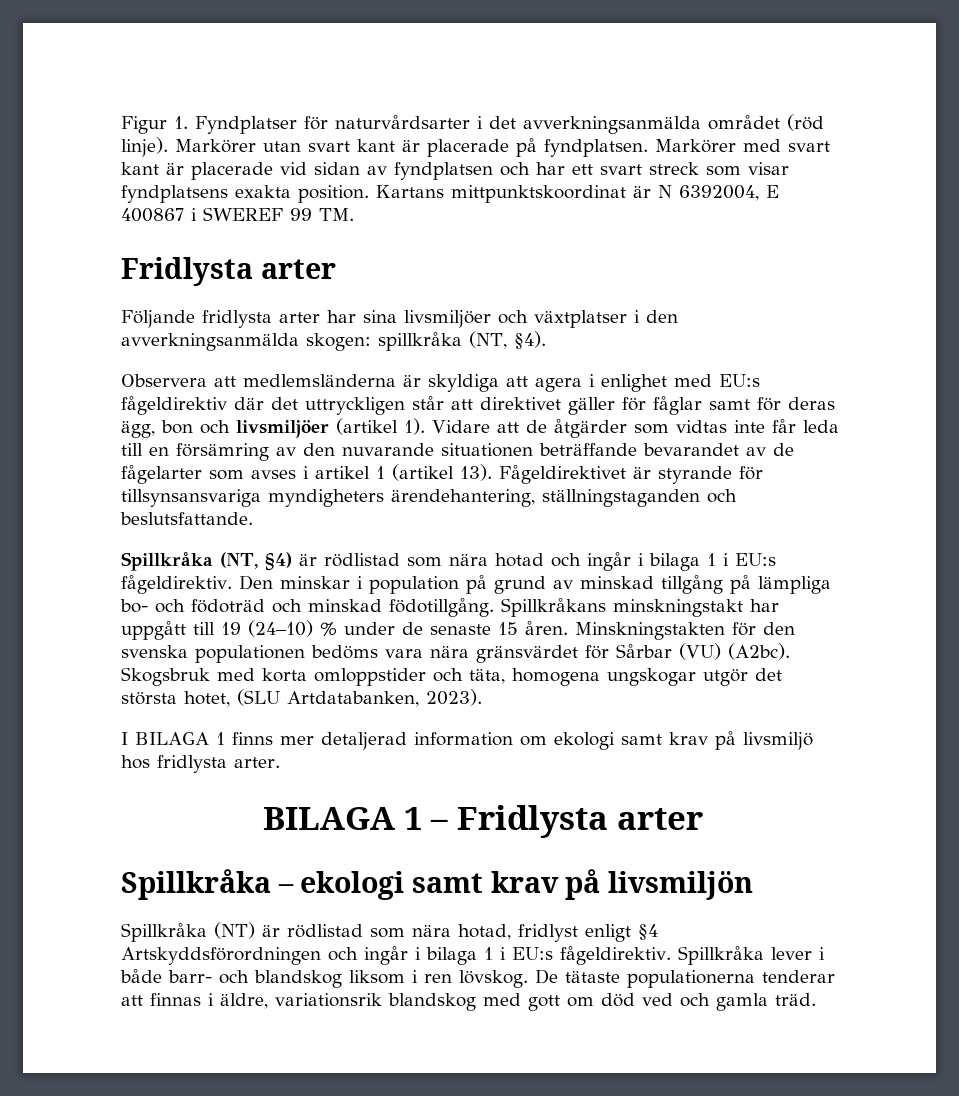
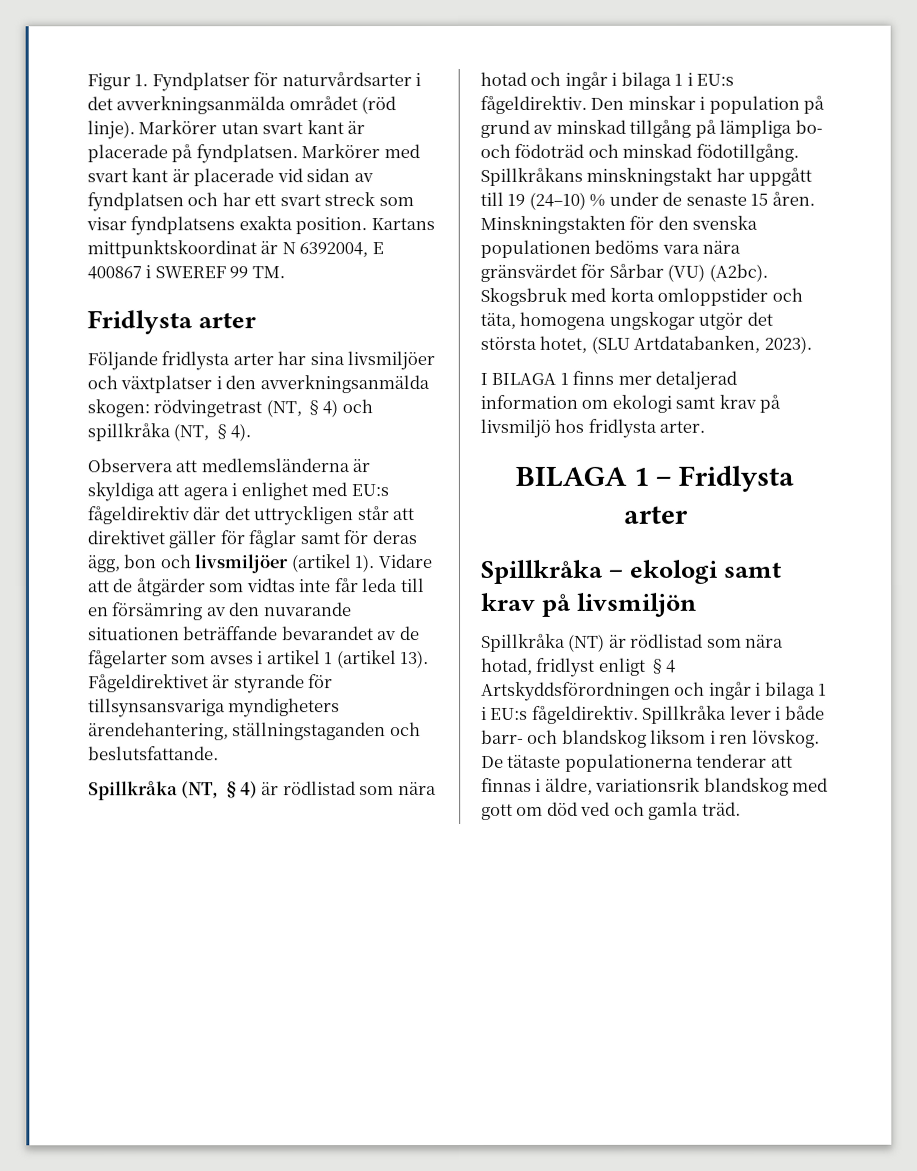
(371, 342) none -> [153,399,373,418] rödvingetrast (NT, §4) och

